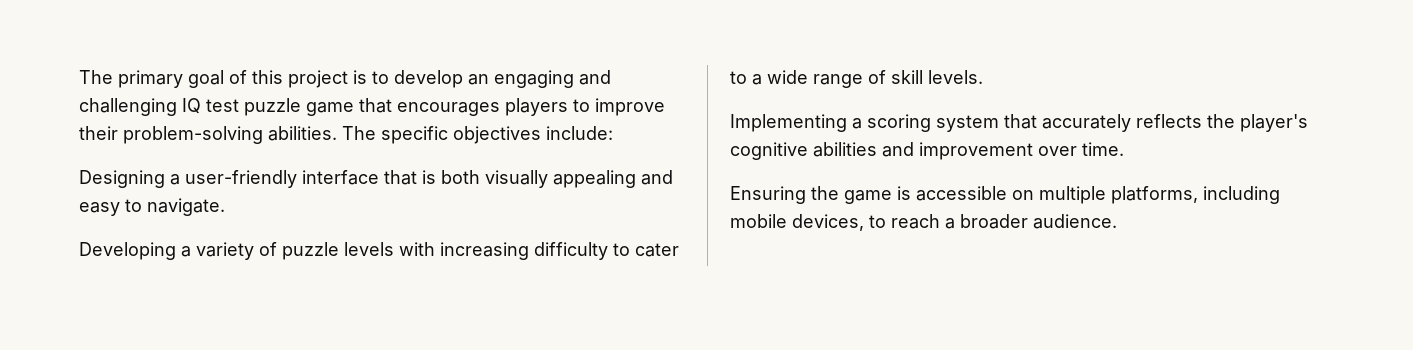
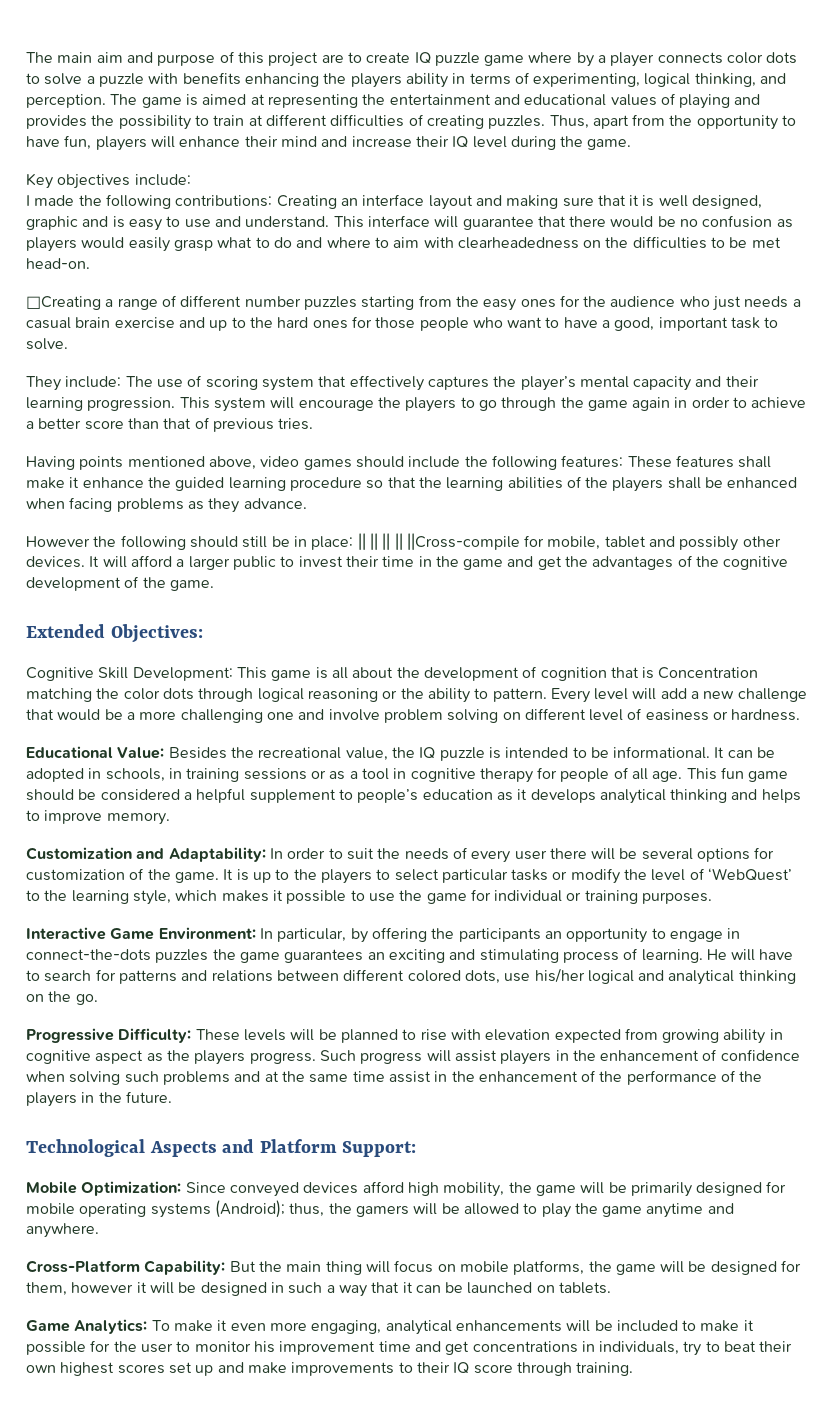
[79,70,611,88] [79,98,665,116] [79,126,613,144] [79,170,673,188] [79,198,225,216] [79,242,679,260] [730,70,983,88] [730,114,1308,132] [730,142,1124,160] [730,186,1280,204] [730,214,1117,231] The primary goal of this project is to develop an engaging and challenging IQ test puzzle game that encourages players to improve their problem-solving abilities. The specific objectives include: // Designing a user-friendly interface that is both visually appealing and easy to navigate. // Developing a variety of puzzle levels with increasing difficulty to cater to a wide range of skill levels. // Implementing a scoring system that accurately reflects the player's cognitive abilities and improvement over time. // Ensuring the game is accessible on multiple platforms, including mobile devices, to reach a broader audience. -> [26,51,798,67] [26,72,787,88] [26,93,761,109] [26,114,797,130] [26,135,632,151] [26,173,191,189] [26,194,763,210] [26,215,793,231] [26,236,781,252] [26,258,90,269] [26,295,801,311] [26,316,779,331] [26,338,68,350] [26,375,759,391] [26,397,807,412] [26,417,314,432] [26,455,772,470] [26,476,798,492] [26,497,307,513] [26,533,781,551] [26,555,789,570] [26,576,214,591] [26,624,203,643] [26,666,759,681] [26,688,807,703] [26,708,801,723] [26,746,776,761] [26,767,789,783] [26,788,801,804] [26,810,170,825] [26,847,775,863] [26,868,793,884] [26,889,713,905] [26,927,741,943] [26,948,794,963] [26,968,796,985] [26,991,98,1005] [26,1028,783,1044] [26,1049,800,1065] [26,1070,763,1085] [26,1091,172,1107] [26,1139,417,1157] [26,1181,787,1197] [26,1200,734,1218] [26,1223,99,1238] [26,1260,802,1275] [26,1282,612,1297] [26,1319,754,1335] [26,1340,793,1356] [26,1362,634,1376] The main aim and purpose of this project are to create IQ puzzle game where by a player connects color dots to solve a puzzle with benefits enhancing the players ability in terms of experimenting, logical thinking, and perception. The game is aimed at representing the entertainment and educational values of playing and provides the possibility to train at different difficulties of creating puzzles. Thus, apart from the opportunity to have fun, players will enhance their mind and increase their IQ level during the game. // Key objectives include: // I made the following contributions: Creating an interface layout and making sure that it is well designed, graphic and is easy to use and understand. This interface will guarantee that there would be no confusion as players would easily grasp what to do and where to aim with clearheadedness on the difficulties to be met head-on. // □Creating a range of different number puzzles starting from the easy ones for the audience who just needs a casual brain exercise and up to the hard ones for those people who want to have a good, important task to solve. // They include: The use of scoring system that effectively captures the player’s mental capacity and their learning progression. This system will encourage the players to go through the game again in order to achieve a better score than that of previous tries. // Having points mentioned above, video games should include the following features: These features shall make it enhance the guided learning procedure so that the learning abilities of the players shall be enhanced when facing problems as they advance. // However the following should still be in place: || || || || ||Cross-compile for mobile, tablet and possibly other devices. It will afford a larger public to invest their time in the game and get the advantages of the cognitive development of the game. // Extended Objectives: // Cognitive Skill Development: This game is all about the development of cognition that is Concentration matching the color dots through logical reasoning or the ability to pattern. Every level will add a new challenge that would be a more challenging one and involve problem solving on different level of easiness or hardness. // Educational Value: Besides the recreational value, the IQ puzzle is intended to be informational. It can be adopted in schools, in training sessions or as a tool in cognitive therapy for people of all age. This fun game should be considered a helpful supplement to people’s education as it develops analytical thinking and helps to improve memory. // Customization and Adaptability: In order to suit the needs of every user there will be several options for customization of the game. It is up to the players to select particular tasks or modify the level of ‘WebQuest’ to the learning style, which makes it possible to use the game for individual or training purposes. // Interactive Game Environment: In particular, by offering the participants an opportunity to engage in connect-the-dots puzzles the game guarantees an exciting and stimulating process of learning. He will have to search for patterns and relations between different colored dots, use his/her logical and analytical thinking on the go. // Progressive Difficulty: These levels will be planned to rise with elevation expected from growing ability in cognitive aspect as the players progress. Such progress will assist players in the enhancement of confidence when solving such problems and at the same time assist in the enhancement of the performance of the players in the future. // Technological Aspects and Platform Support: // Mobile Optimization: Since conveyed devices afford high mobility, the game will be primarily designed for mobile operating systems (Android); thus, the gamers will be allowed to play the game anytime and anywhere. // Cross-Platform Capability: But the main thing will focus on mobile platforms, the game will be designed for them, however it will be designed in such a way that it can be launched on tablets. // Game Analytics: To make it even more engaging, analytical enhancements will be included to make it possible for the user to monitor his improvement time and get concentrations in individuals, try to beat their own highest scores set up and make improvements to their IQ score through training.

